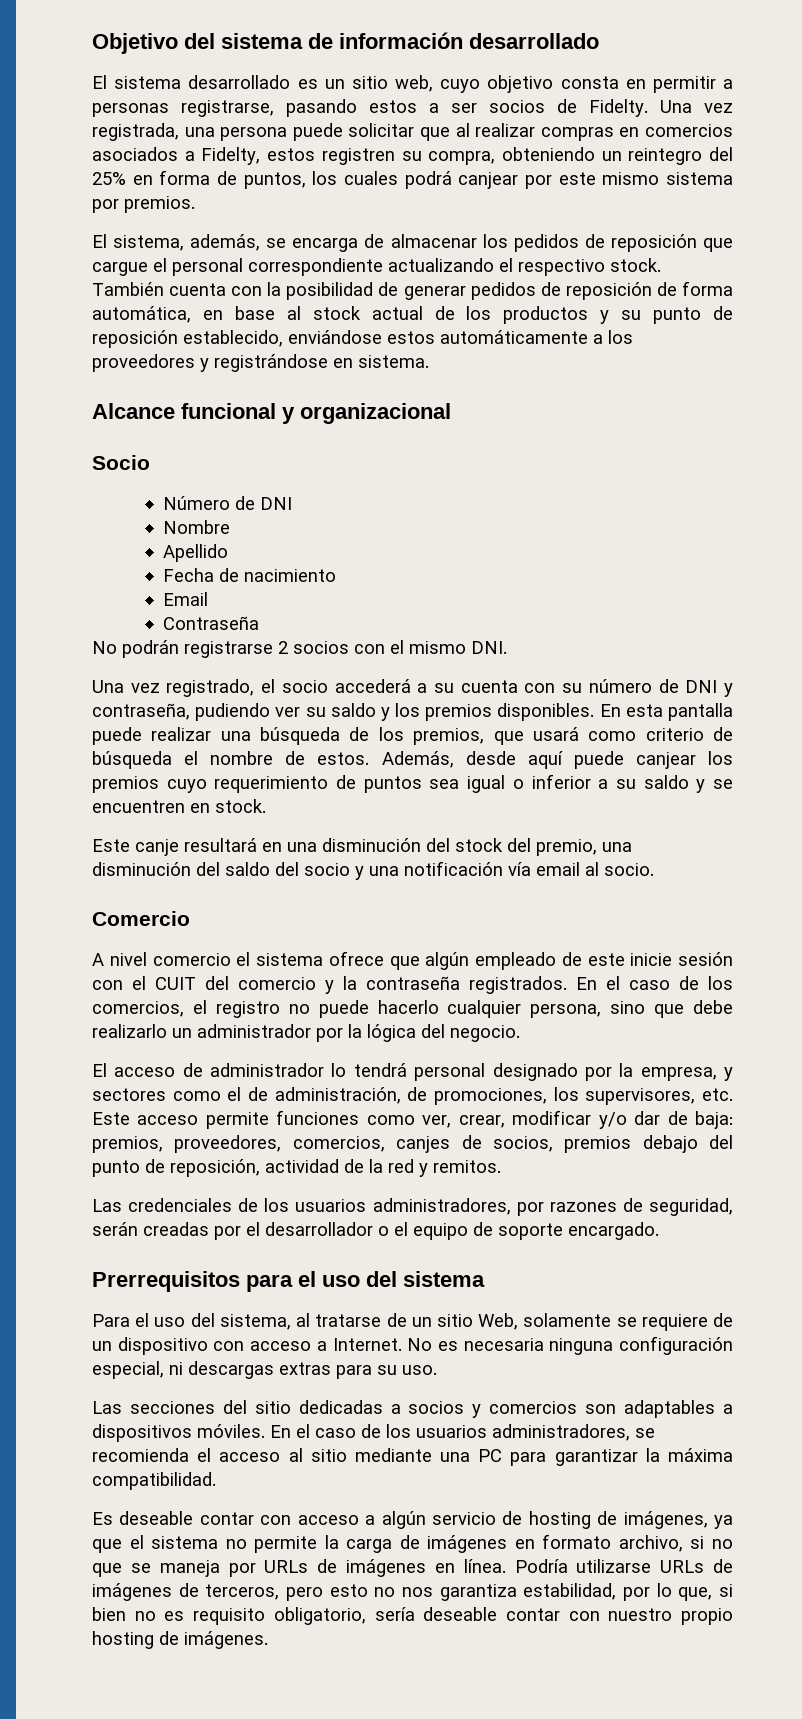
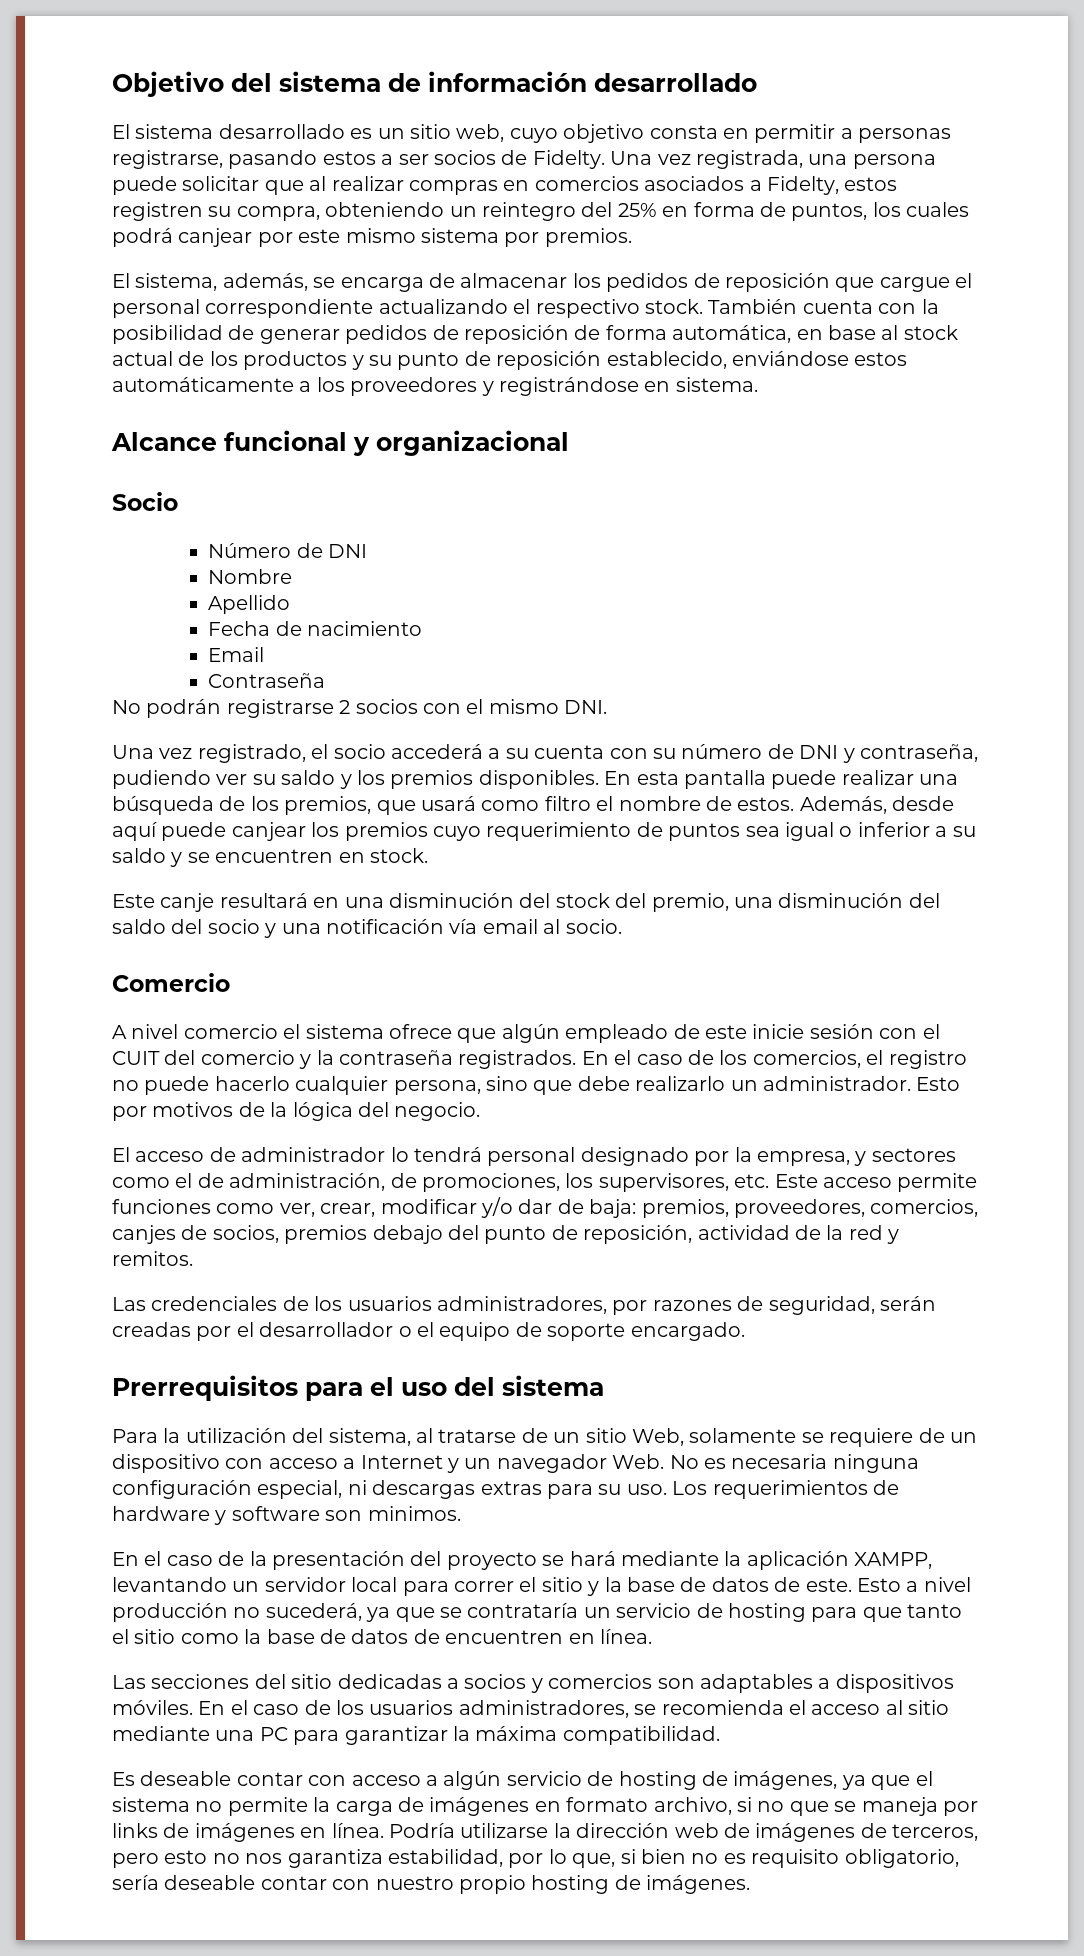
[645,727,733,741] [92,751,172,769] criterio de búsqueda -> [544,796,591,811] filtro
[197,1024,343,1042] administrador por -> [762,1076,961,1091] [112,1102,265,1121] administrador. Esto por motivos de
[135,1313,186,1327] el uso -> [163,1428,287,1443] la utilización
[332,1338,402,1351] Internet. -> [360,1454,665,1473] Internet y un navegador Web.
(437, 1370) none -> [672,1480,899,1499] [112,1506,461,1525] [112,1551,933,1570] [112,1577,971,1596] [112,1603,963,1622] [112,1629,652,1644] Los requerimientos de hardware y software son minimos. // En el caso de la presentación del proyecto se hará mediante la aplicación XAMPP, levantando un servidor local para correr el sitio y la base de datos de este. Esto a nivel producción no sucederá, ya que se contrataría un servicio de hosting para que tanto el sitio como la base de datos de encuentren en línea.
[264,1560,309,1573] URLs -> [112,1823,158,1838] links
[660,1560,705,1573] URLs -> [553,1823,719,1838] la dirección web

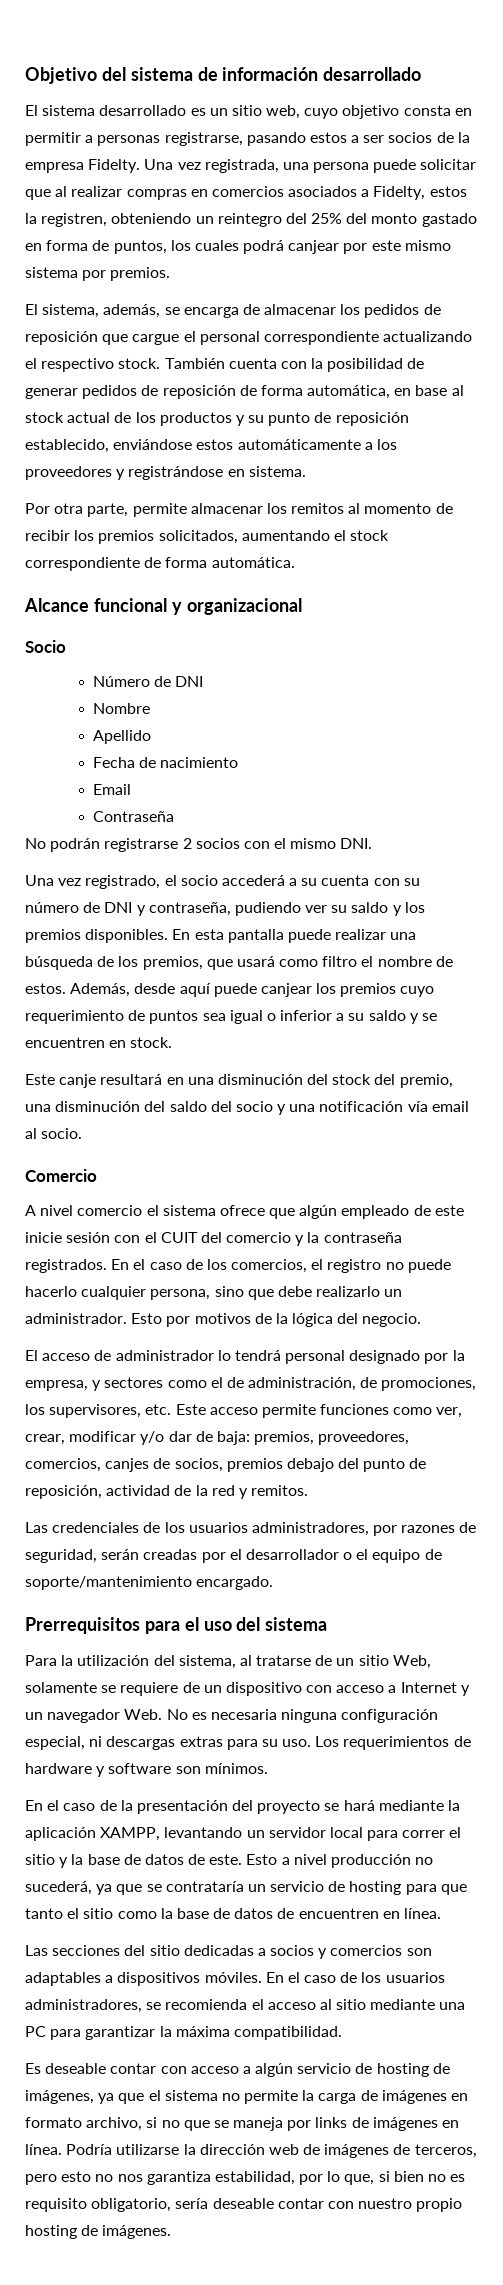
(528, 157) none -> [457,132,470,143] [25,162,84,173] la empresa
[112,202,320,221] registren su compra, -> [25,213,108,227] la registren,
(657, 210) none -> [346,213,477,227] del monto gastado
(758, 384) none -> [25,503,453,517] [25,530,390,544] [25,557,295,571] // Por otra parte, permite almacenar los remitos al momento de recibir los premios solicitados, aumentando el stock correspondiente de forma automática.
[547,1323,626,1341] soporte -> [25,1576,192,1590] soporte/mantenimiento
[367,1506,461,1521] minimos. -> [204,1763,268,1774] mínimos.

